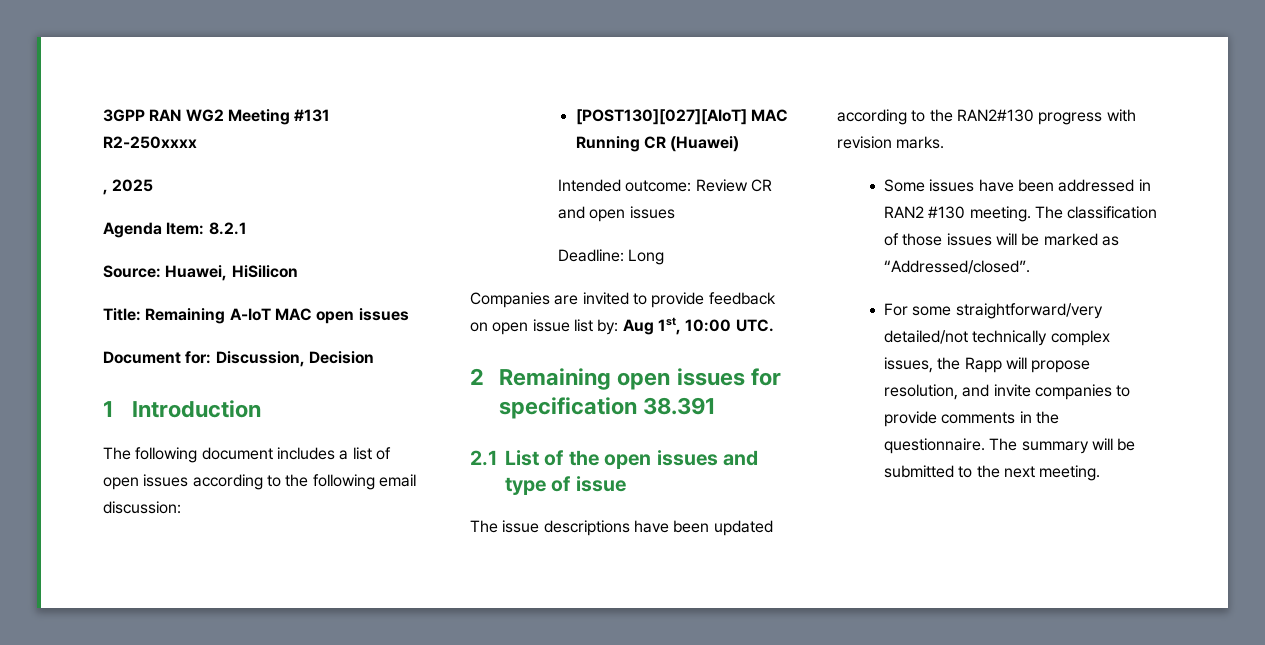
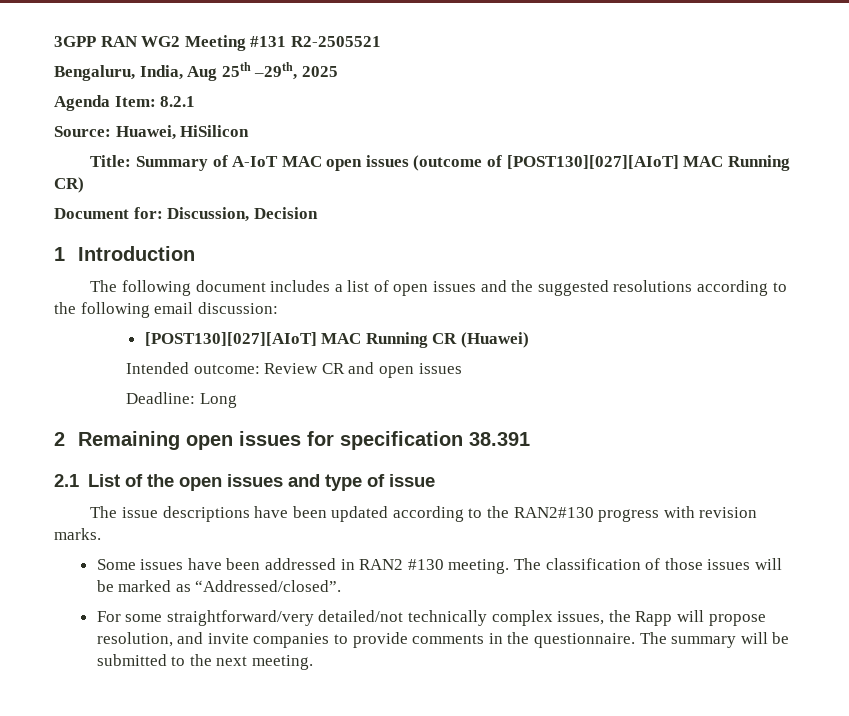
[103,136,197,149] [103,189,108,195] R2-250xxxx // , -> [290,36,381,47] [54,62,298,81] R2-2505521 // Bengaluru, India, Aug 25th –29th,
[145,308,226,324] Remaining -> [135,155,228,171] Summary of
(409, 314) none -> [413,155,790,171] [54,177,84,193] (outcome of [POST130][027][AIoT] MAC Running CR)
(189, 480) none -> [480,280,693,296] and the suggested resolutions
[470,292,776,308] [470,317,774,335] // Companies are invited to provide feedback on open issue list by: Aug 1st, 10:00 UTC. -> (237, 400) none

